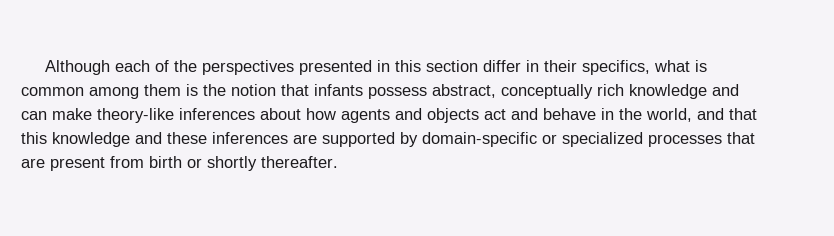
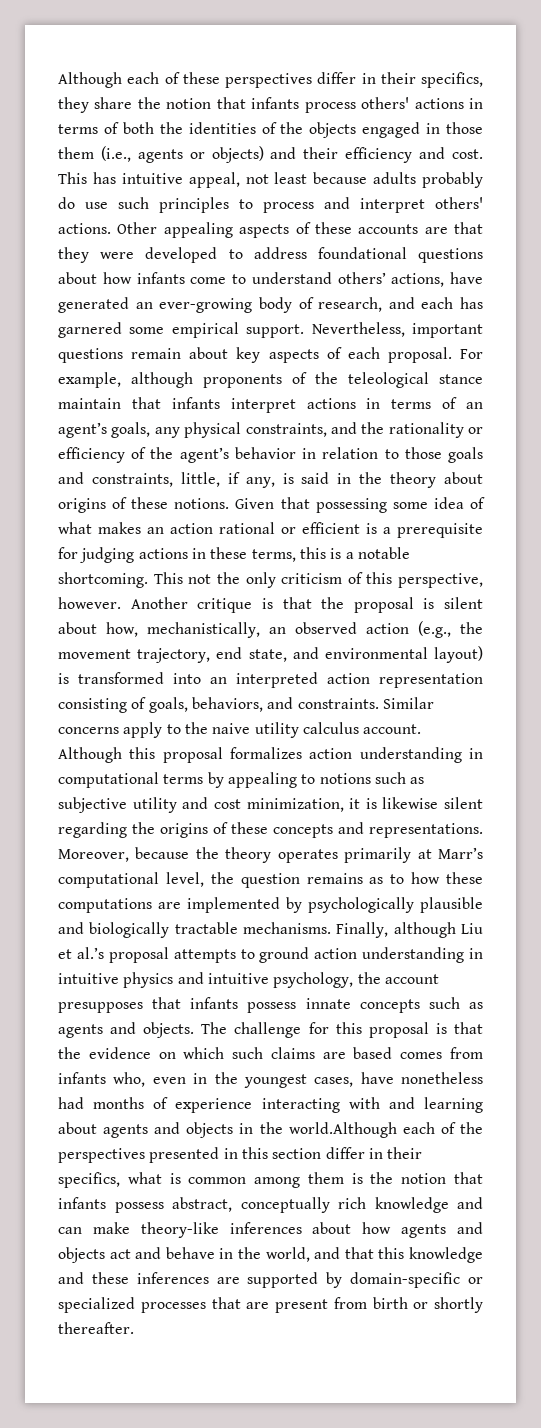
(169, 66) none -> [182,72,483,88] [58,97,484,113] [58,122,483,138] [58,146,484,163] [58,172,483,188] [58,197,483,213] [58,222,483,238] [58,247,484,263] [58,272,483,287] [58,297,483,313] [58,322,484,338] [58,347,483,363] [58,372,483,388] [58,397,483,413] [58,422,483,438] [58,447,484,463] [58,472,483,488] [58,497,485,513] [58,522,483,538] [58,547,410,563] [58,572,483,588] [58,597,483,613] [58,621,483,638] [58,646,484,663] [58,672,483,688] [58,697,434,713] [58,722,422,738] [58,747,483,763] [58,772,425,788] [58,797,483,813] [58,822,483,838] [58,847,483,863] [58,872,483,888] [58,897,483,913] [58,922,483,938] [58,947,483,963] [58,972,439,988] [58,997,484,1013] [58,1022,483,1038] [58,1047,483,1059] [58,1072,483,1088] [58,1097,484,1113] [58,1122,456,1138] these perspectives differ in their specifics, they share the notion that infants process others' actions in terms of both the identities of the objects engaged in those them (i.e., agents or objects) and their efficiency and cost. This has intuitive appeal, not least because adults probably do use such principles to process and interpret others' actions. Other appealing aspects of these accounts are that they were developed to address foundational questions about how infants come to understand others’ actions, have generated an ever-growing body of research, and each has garnered some empirical support. Nevertheless, important questions remain about key aspects of each proposal. For example, although proponents of the teleological stance maintain that infants interpret actions in terms of an agent’s goals, any physical constraints, and the rationality or efficiency of the agent’s behavior in relation to those goals and constraints, little, if any, is said in the theory about origins of these notions. Given that possessing some idea of what makes an action rational or efficient is a prerequisite for judging actions in these terms, this is a notable shortcoming. This not the only criticism of this perspective, however. Another critique is that the proposal is silent about how, mechanistically, an observed action (e.g., the movement trajectory, end state, and environmental layout) is transformed into an interpreted action representation consisting of goals, behaviors, and constraints. Similar concerns apply to the naive utility calculus account. Although this proposal formalizes action understanding in computational terms by appealing to notions such as subjective utility and cost minimization, it is likewise silent regarding the origins of these concepts and representations. Moreover, because the theory operates primarily at Marr’s computational level, the question remains as to how these computations are implemented by psychologically plausible and biologically tractable mechanisms. Finally, although Liu et al.’s proposal attempts to ground action understanding in intuitive physics and intuitive psychology, the account presupposes that infants possess innate concepts such as agents and objects. The challenge for this proposal is that the evidence on which such claims are based comes from infants who, even in the youngest cases, have nonetheless had months of experience interacting with and learning about agents and objects in the world.Although each of

